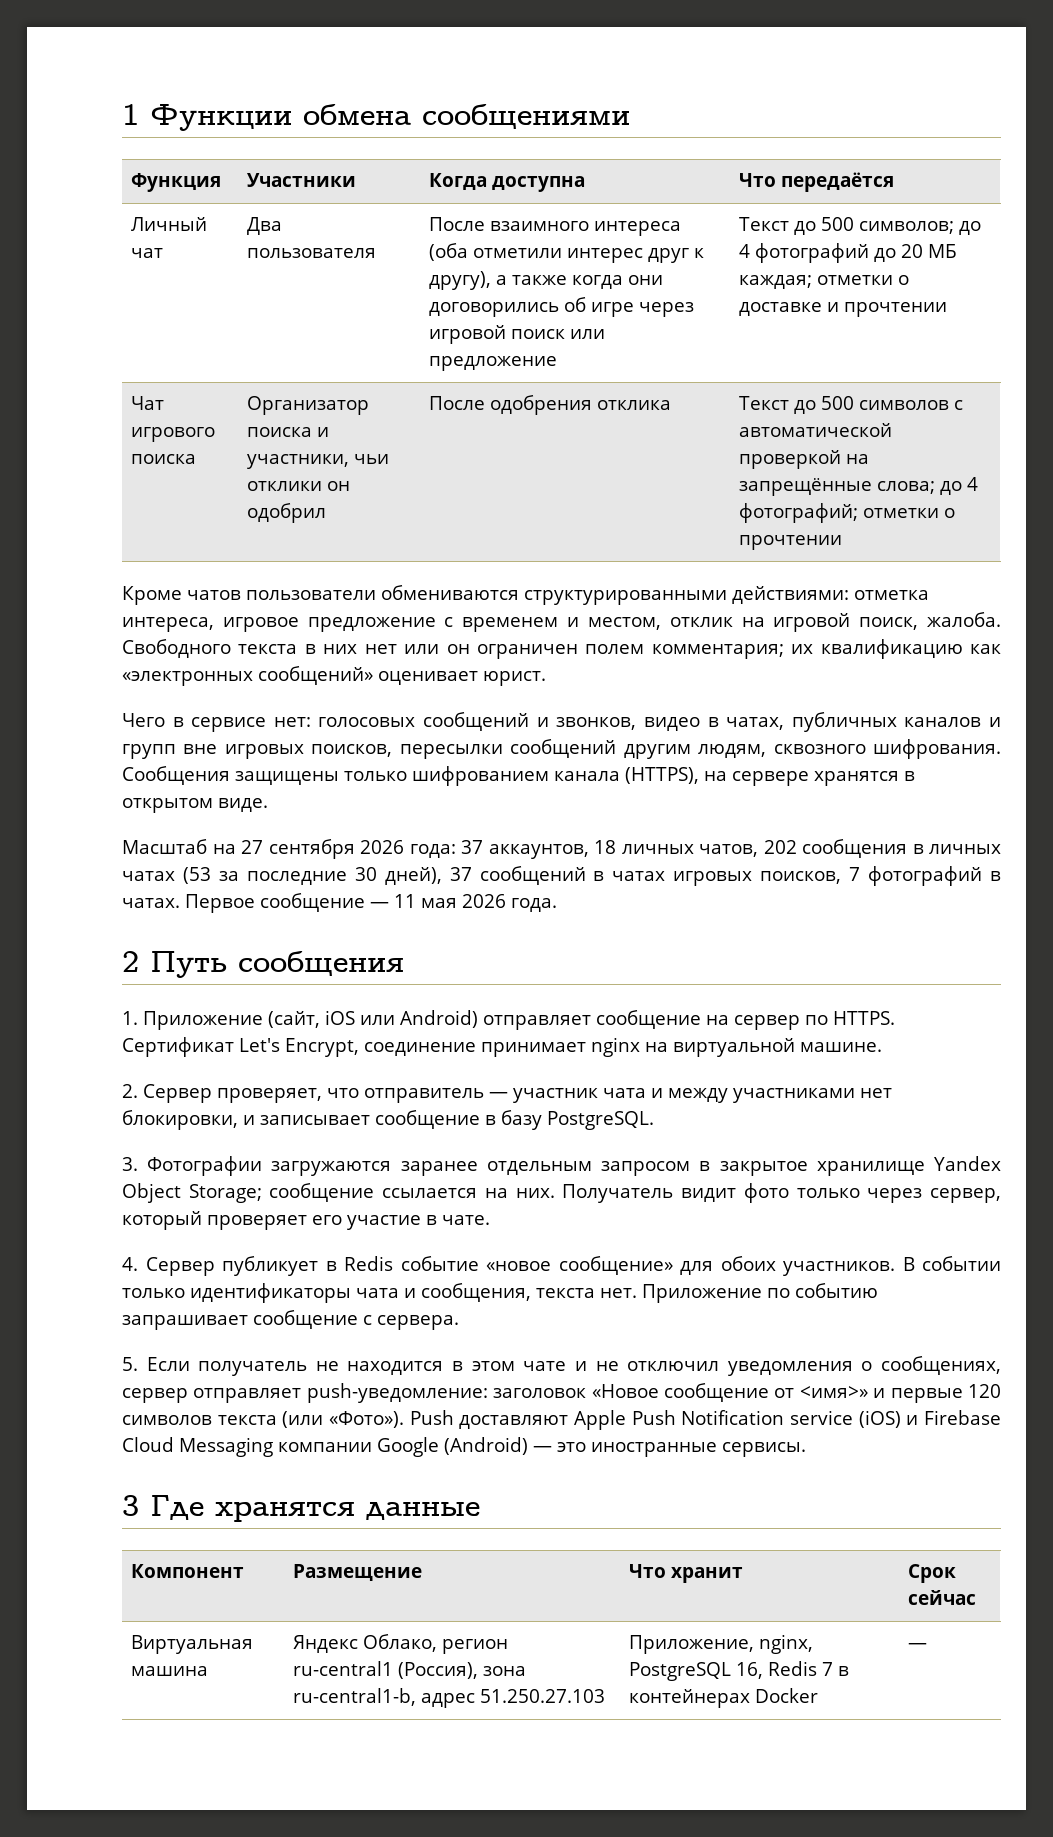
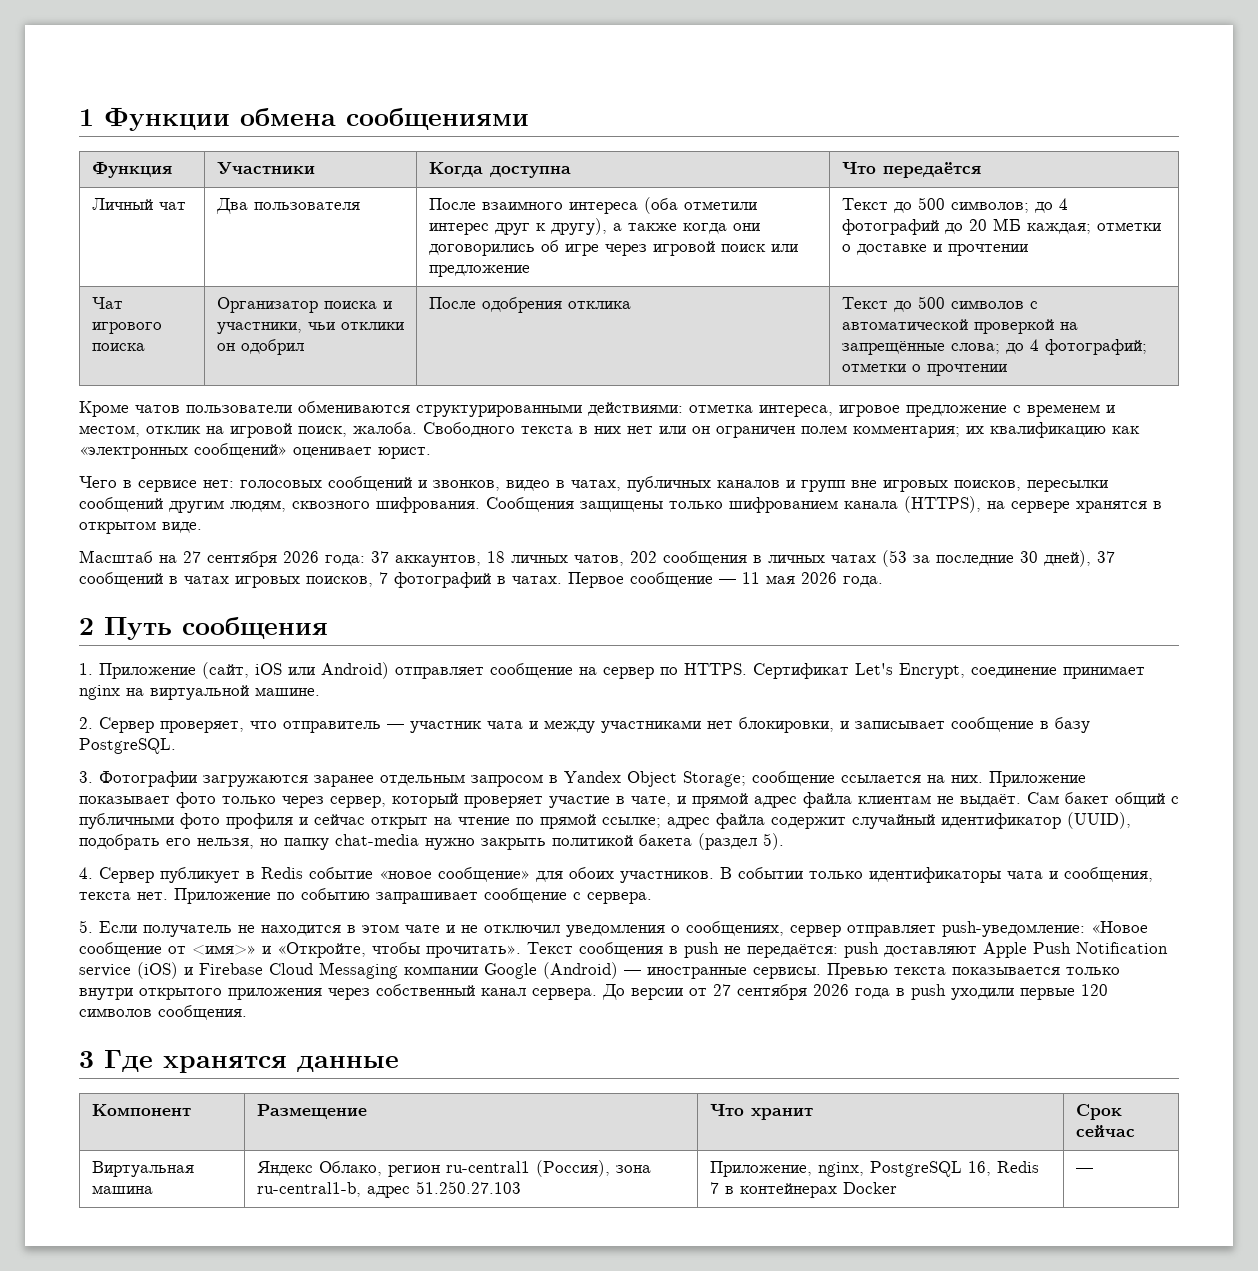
[719,1161,925,1176] закрытое хранилище -> (558, 779) none
[562,1184,737,1203] Получатель видит -> [989,771,1086,787] [79,796,170,804] Приложение показывает
[312,1215,342,1225] его -> (543, 802) none
[442,1215,490,1225] чате. -> [631,792,1179,808] [79,812,1131,829] [79,833,784,850] чате, и прямой адрес файла клиентам не выдаёт. Сам бакет общий с публичными фото профиля и сейчас открыт на чтение по прямой ссылке; адрес файла содержит случайный идентификатор (UUID), подобрать его нельзя, но папку chat-media нужно закрыть политикой бакета (раздел 5).
[493,1388,587,1398] заголовок -> (1085, 929) none
[890,1384,1001,1403] [122,1410,454,1428] первые 120 символов текста (или «Фото»). Push -> [277,942,879,958] «Откройте, чтобы прочитать». Текст сообщения в push не передаётся: push
[557,1442,586,1452] это -> (641, 972) none
(806, 1449) none -> [827,963,1120,979] [79,984,1108,1000] [79,1005,247,1020] Превью текста показывается только внутри открытого приложения через собственный канал сервера. До версии от 27 сентября 2026 года в push уходили первые 120 символов сообщения.

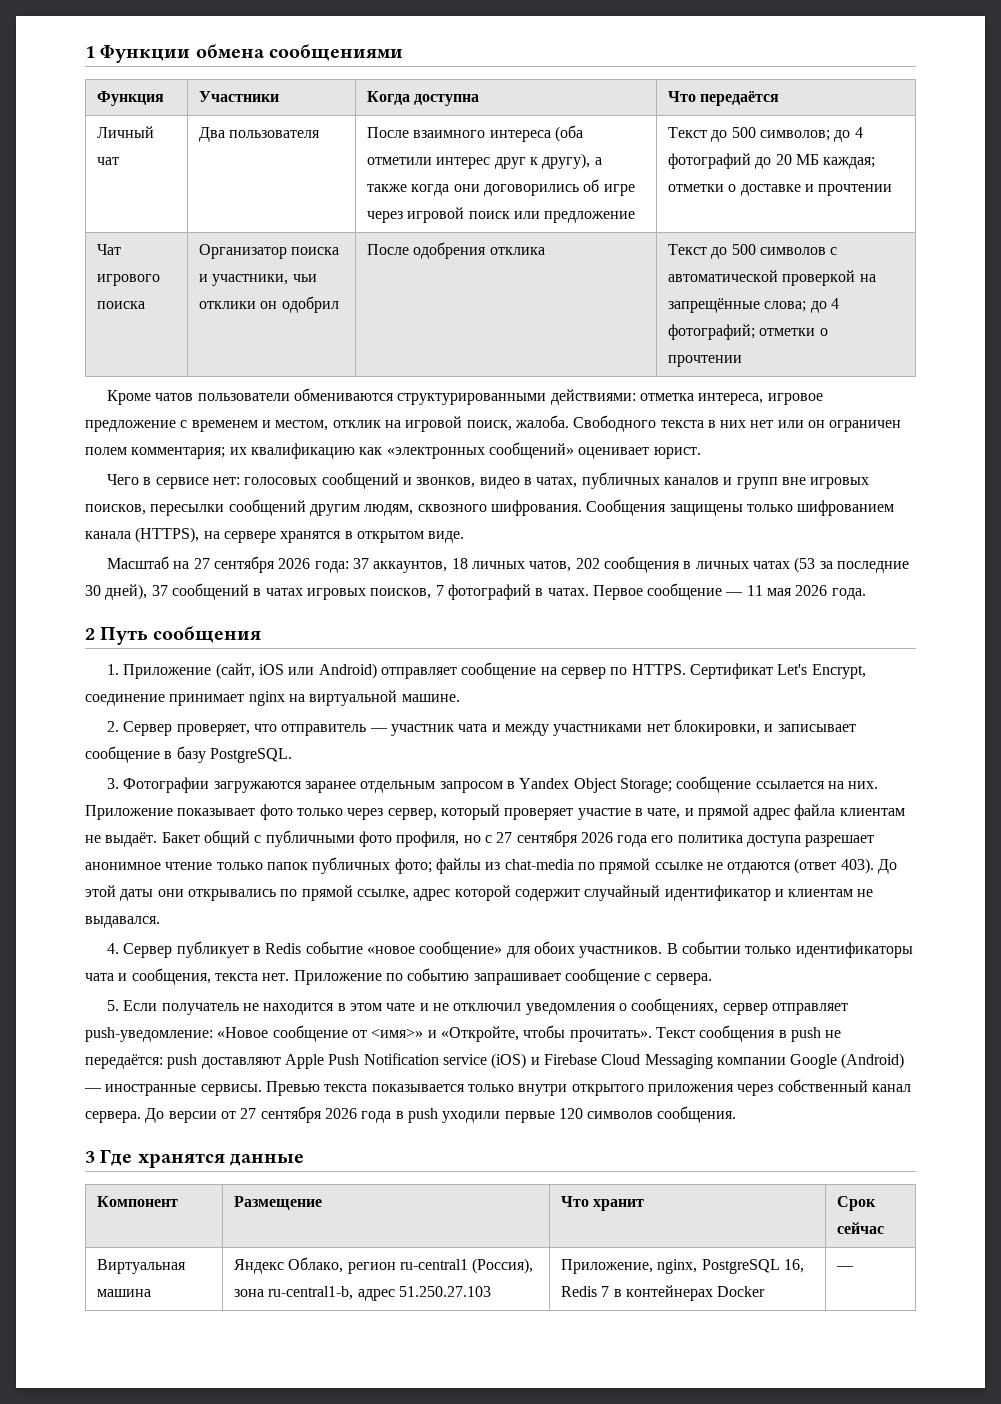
[1027,792,1109,804] Сам бакет -> [161,832,200,843] Бакет
[226,812,1131,829] [79,833,784,850] профиля и сейчас открыт на чтение по прямой ссылке; адрес файла содержит случайный идентификатор (UUID), подобрать его нельзя, но папку chat-media нужно закрыть политикой бакета (раздел 5). -> [396,830,875,847] [85,857,898,874] [85,885,874,901] [85,916,160,928] профиля, но с 27 сентября 2026 года его политика доступа разрешает анонимное чтение только папок публичных фото; файлы из chat-media по прямой ссылке не отдаются (ответ 403). До этой даты они открывались по прямой ссылке, адрес которой содержит случайный идентификатор и клиентам не выдавался.

